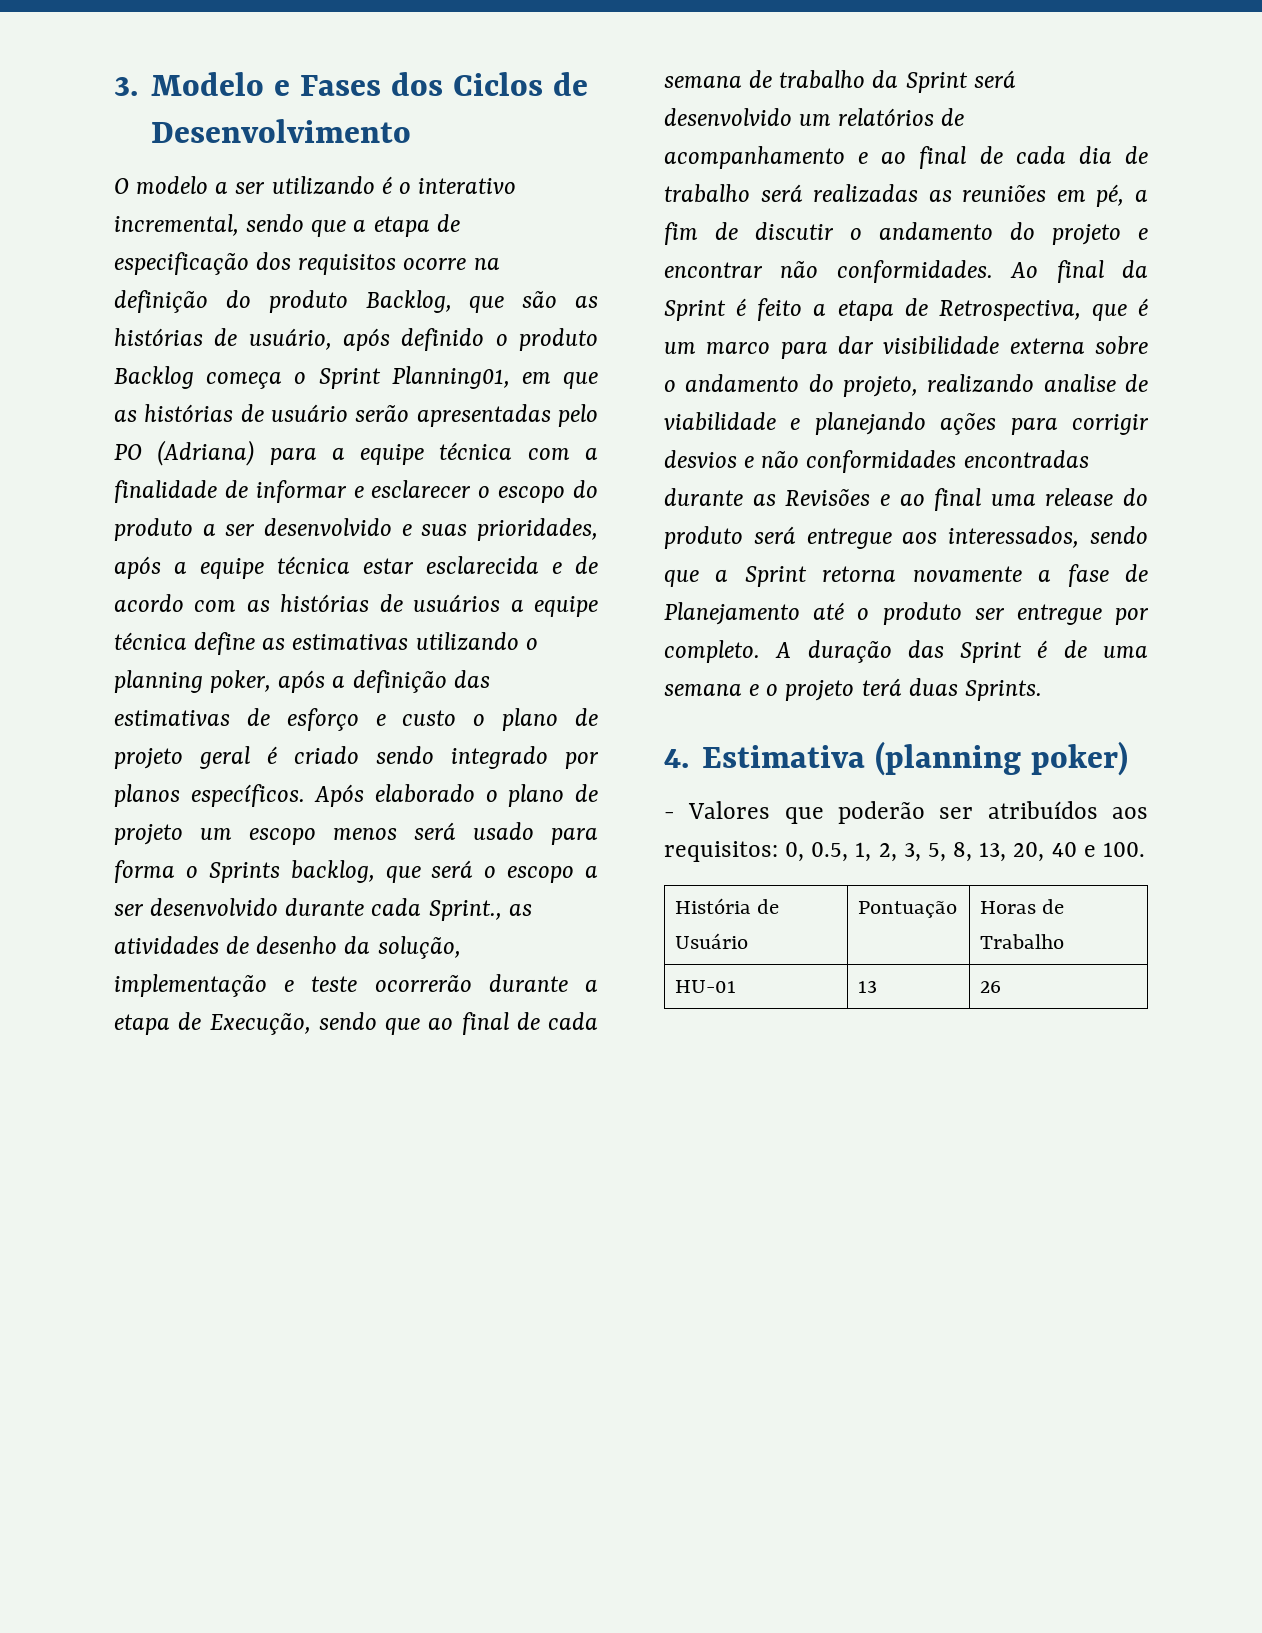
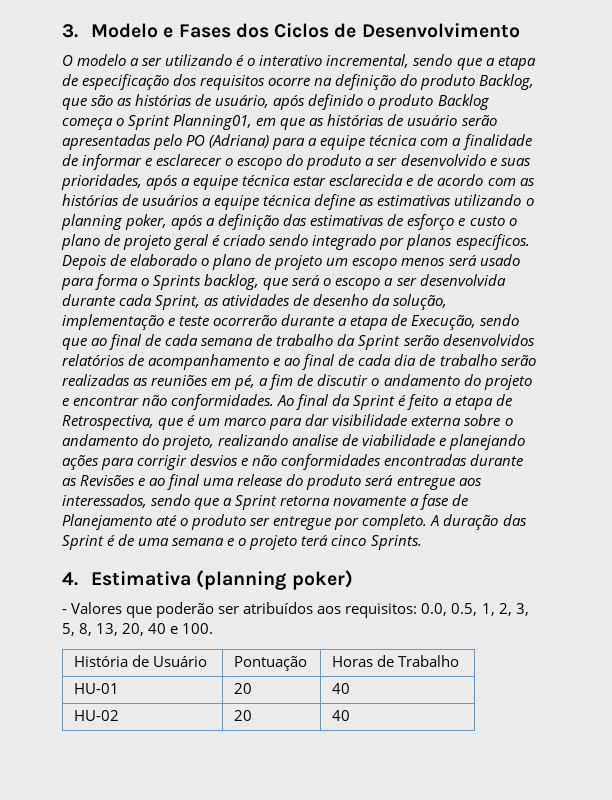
[314,784,365,807] Após -> [62,254,127,270] Depois de
[150,898,279,916] desenvolvido -> [419,274,506,286] desenvolvida
[428,900,502,921] Sprint., -> [155,295,201,310] Sprint,
[973,70,1016,88] [664,108,832,126] será desenvolvido um -> [403,334,535,346] serão desenvolvidos
[760,184,803,202] será -> [500,355,536,366] serão
[908,678,958,696] duas -> [331,535,367,546] cinco
[785,842,805,862] 0, -> [421,603,448,616] 0.0,
[857,980,877,993] [979,981,1001,993] 13 | 26 -> [233,683,252,694] [331,683,350,694] [73,710,119,721] [233,710,252,721] [331,710,350,721] 20 | 40 // HU-02 | 20 | 40

